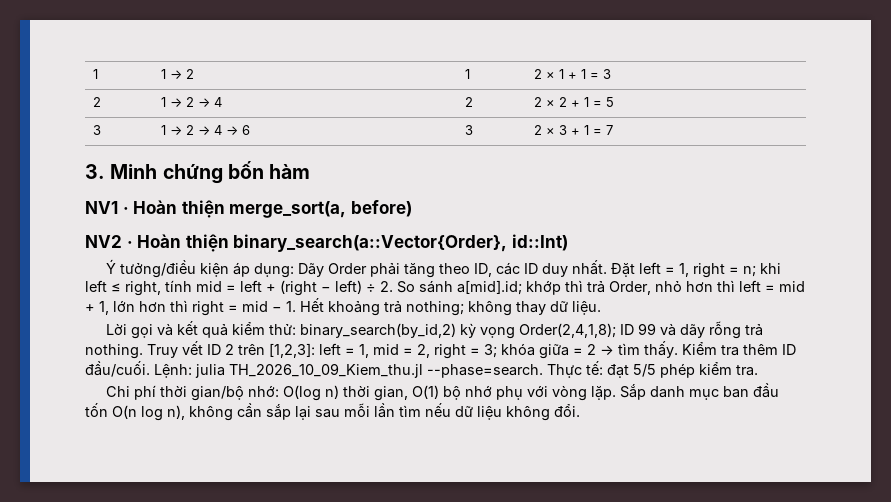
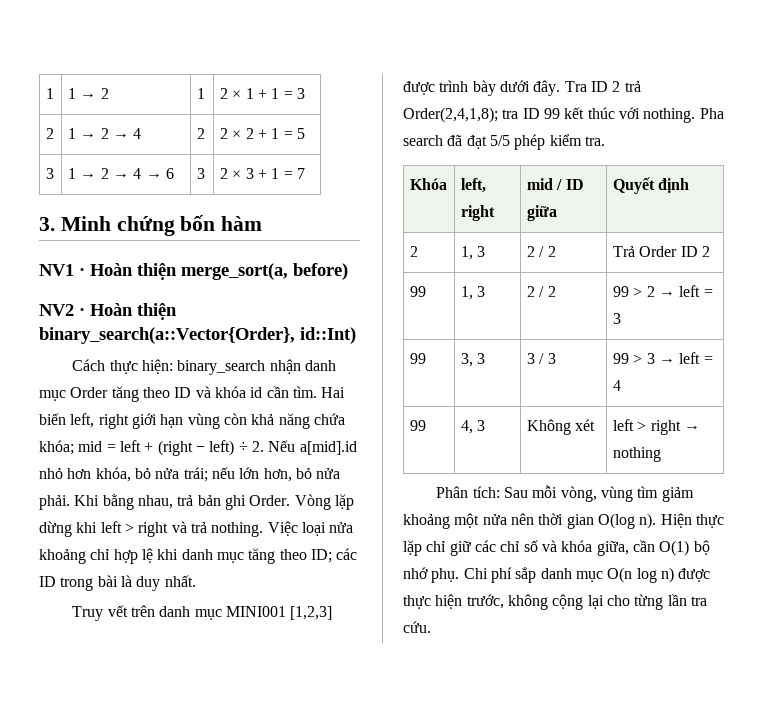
[106,259,782,278] [85,280,192,296] Ý tưởng/điều kiện áp dụng: Dãy Order phải tăng theo ID, các ID duy nhất. Đặt left = 1, right = n; khi left ≤ right, tính -> [72,359,337,375] [39,386,346,402] [39,413,345,429] [39,440,74,455] Cách thực hiện: binary_search nhận danh mục Order tăng theo ID và khóa id cần tìm. Hai biến left, right giới hạn vùng còn khả năng chứa khóa;
[397,280,805,295] [85,298,601,316] [106,321,764,339] [85,341,796,359] [85,361,603,378] So sánh a[mid].id; khớp thì trả Order, nhỏ hơn thì left = mid + 1, lớn hơn thì right = mid − 1. Hết khoảng trả nothing; không thay dữ liệu. // Lời gọi và kết quả kiểm thử: binary_search(by_id,2) kỳ vọng Order(2,4,1,8); ID 99 và dãy rỗng trả nothing. Truy vết ID 2 trên [1,2,3]: left = 1, mid = 2, right = 3; khóa giữa = 2 → tìm thấy. Kiểm tra thêm ID đầu/cuối. Lệnh: julia TH_2026_10_09_Kiem_thu.jl --phase=search. Thực tế: -> [268,440,357,455] [39,467,341,482] [39,494,354,510] [39,521,354,537] [39,548,358,564] [39,575,196,591] [72,605,333,621] [403,80,641,96] [403,107,724,123] [403,135,463,146] Nếu a[mid].id nhỏ hơn khóa, bỏ nửa trái; nếu lớn hơn, bỏ nửa phải. Khi bằng nhau, trả bản ghi Order. Vòng lặp dừng khi left > right và trả nothing. Việc loại nửa khoảng chỉ hợp lệ khi danh mục tăng theo ID; các ID trong bài là duy nhất. // Truy vết trên danh mục MINI001 [1,2,3] được trình bày dưới đây. Tra ID 2 trả Order(2,4,1,8); tra ID 99 kết thúc với nothing. Pha search đã
[106,383,780,401] [85,403,580,421] // Chi phí thời gian/bộ nhớ: O(log n) thời gian, O(1) bộ nhớ phụ với vòng lặp. Sắp danh mục ban đầu tốn O(n log n), không cần sắp lại sau mỗi lần tìm nếu dữ liệu không đổi. -> [409,178,447,190] [460,178,486,193] [460,205,495,221] [526,178,584,190] [526,205,557,221] [612,177,690,194] [409,246,418,257] [460,246,486,260] [526,246,556,257] [612,246,710,257] [409,286,426,297] [460,286,486,300] [526,286,556,297] [612,285,713,297] [612,313,621,324] [409,353,426,364] [460,353,486,367] [526,353,556,364] [612,352,713,364] [612,380,621,391] [409,420,426,431] [460,420,486,434] [526,419,596,435] [612,419,700,435] [612,447,661,462] [436,485,694,502] [403,513,724,529] [403,540,710,556] [403,567,711,583] [403,594,707,610] [403,621,431,633] // Khóa | left, right | mid / ID giữa | Quyết định // 2 | 1, 3 | 2 / 2 | Trả Order ID 2 // 99 | 1, 3 | 2 / 2 | 99 > 2 → left = 3 // 99 | 3, 3 | 3 / 3 | 99 > 3 → left = 4 // 99 | 4, 3 | Không xét | left > right → nothing // Phân tích: Sau mỗi vòng, vùng tìm giảm khoảng một nửa nên thời gian O(log n). Hiện thực lặp chỉ giữ các chỉ số và khóa giữa, cần O(1) bộ nhớ phụ. Chi phí sắp danh mục O(n log n) được thực hiện trước, không cộng lại cho từng lần tra cứu.

